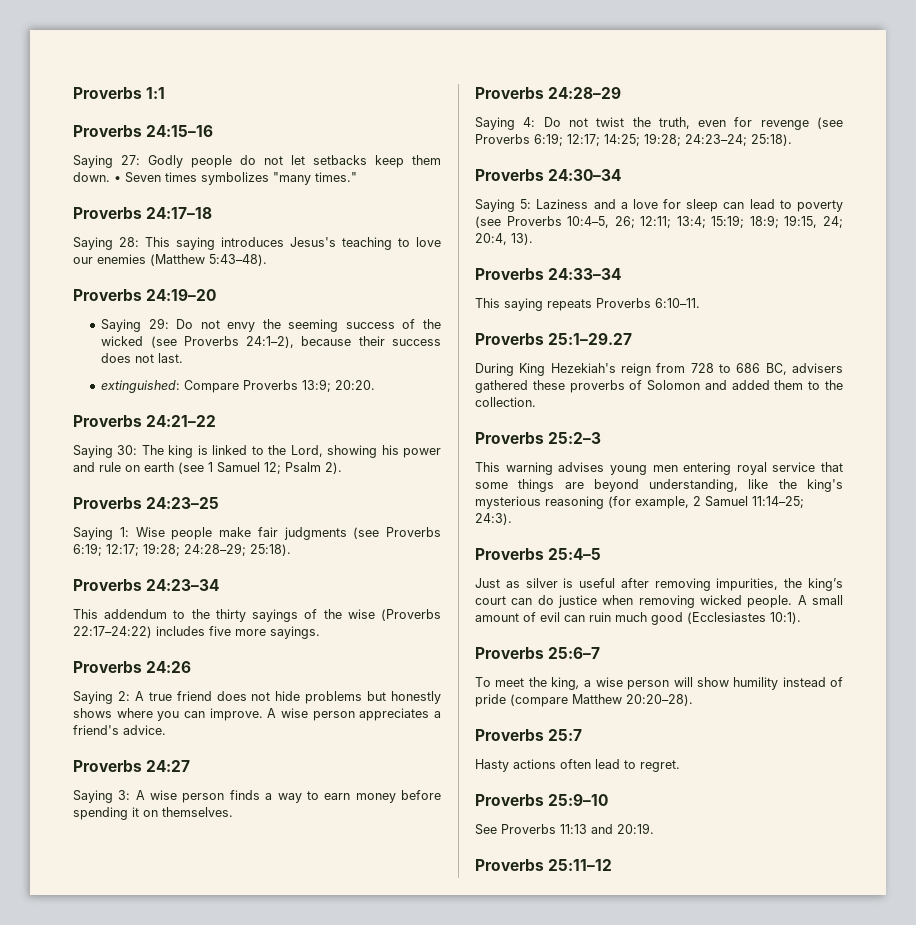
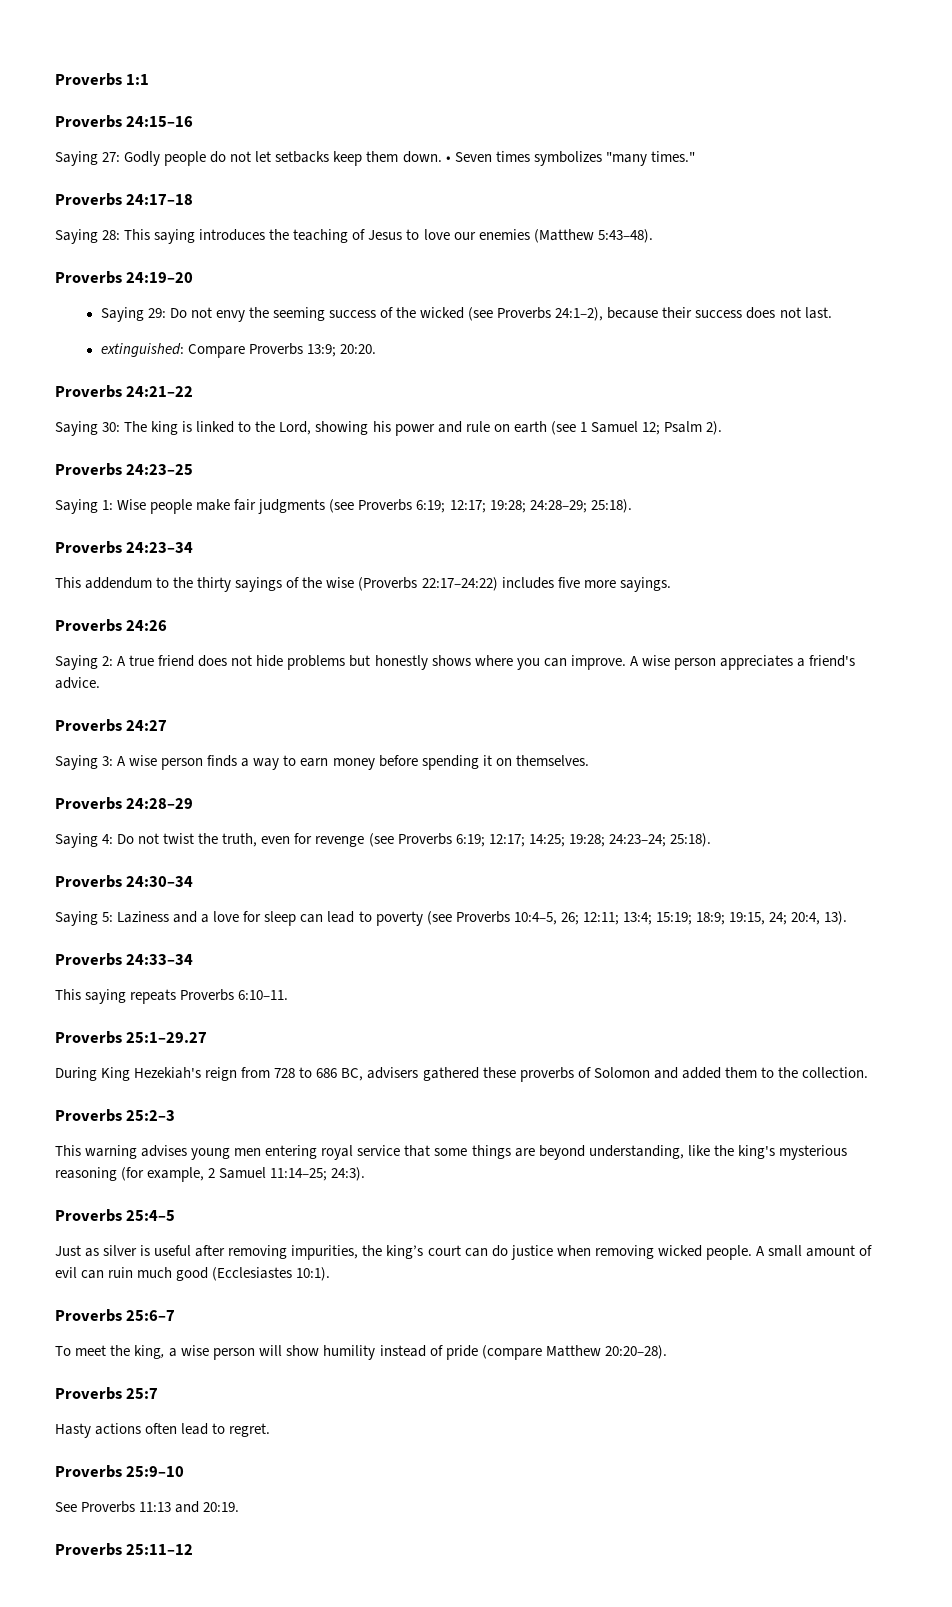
[290,237,392,250] Jesus's teaching -> [269,229,403,243] the teaching of Jesus

